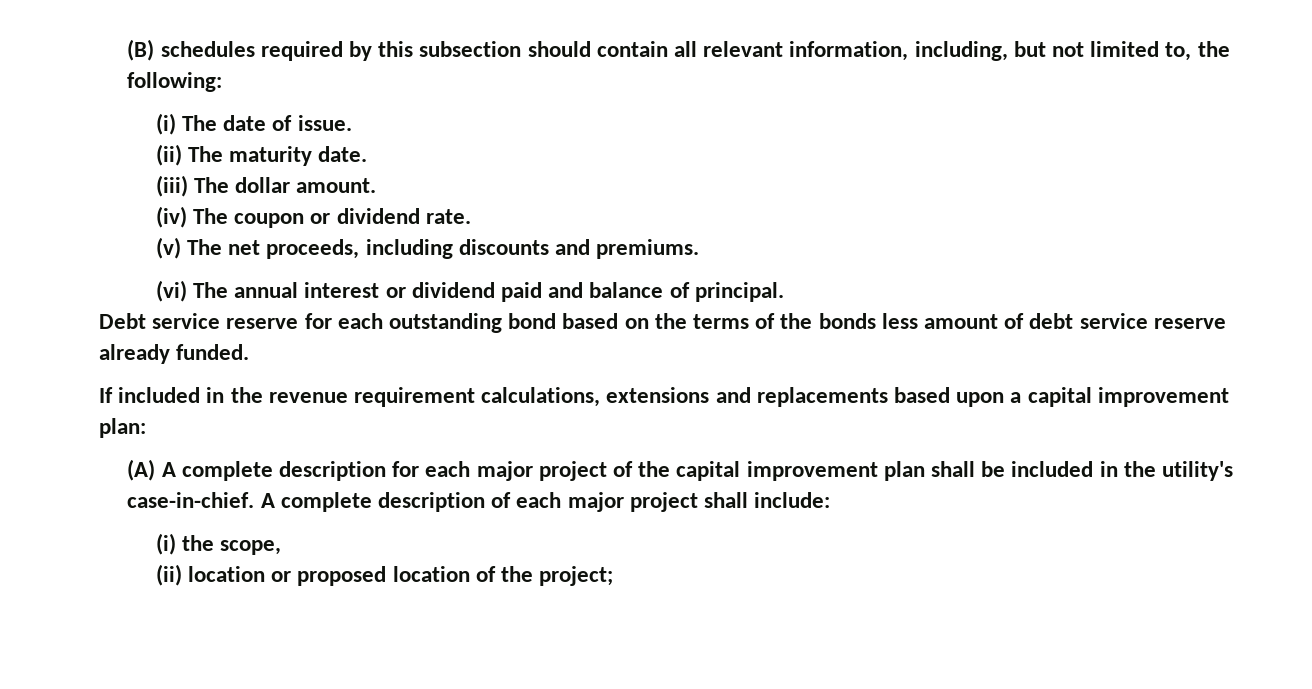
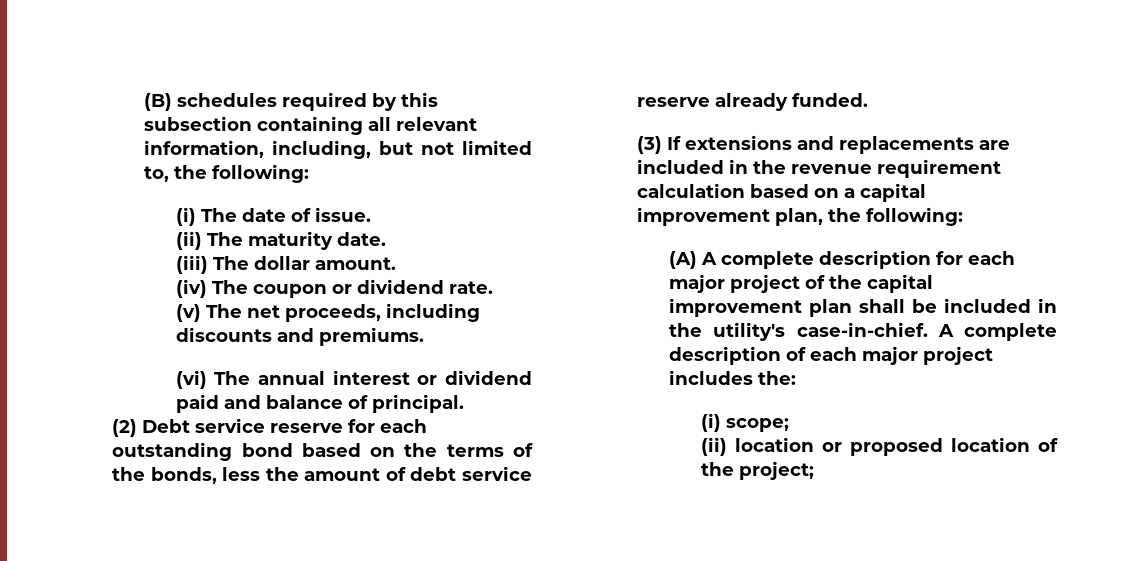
[527,41,668,57] should contain -> [257,116,364,135] containing
(784, 292) none -> [112,419,138,437] (2)
[818,313,918,329] bonds less -> [150,467,299,484] bonds, less the
[98,387,113,403] If -> [637,135,1011,154] (3) If extensions and replacements are
[481,387,1229,407] [98,418,146,438] calculations, extensions and replacements based upon a capital improvement plan: -> [637,183,927,202] [637,207,964,226] calculation based on a capital improvement plan, the following:
[703,492,831,508] [155,533,282,555] shall include: // (i) the scope, -> [669,370,797,385] [700,413,789,432] includes the: // (i) scope;

